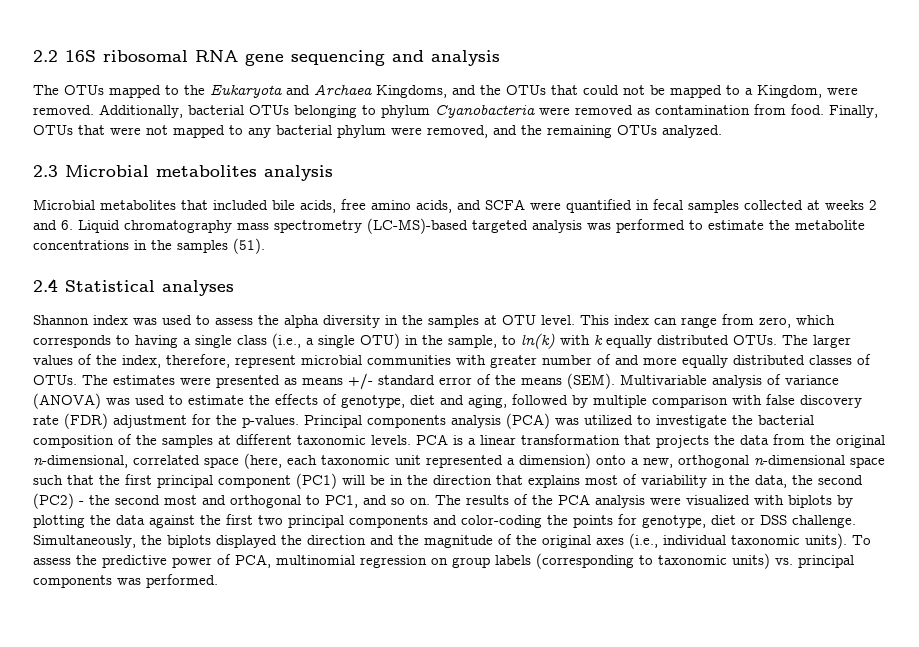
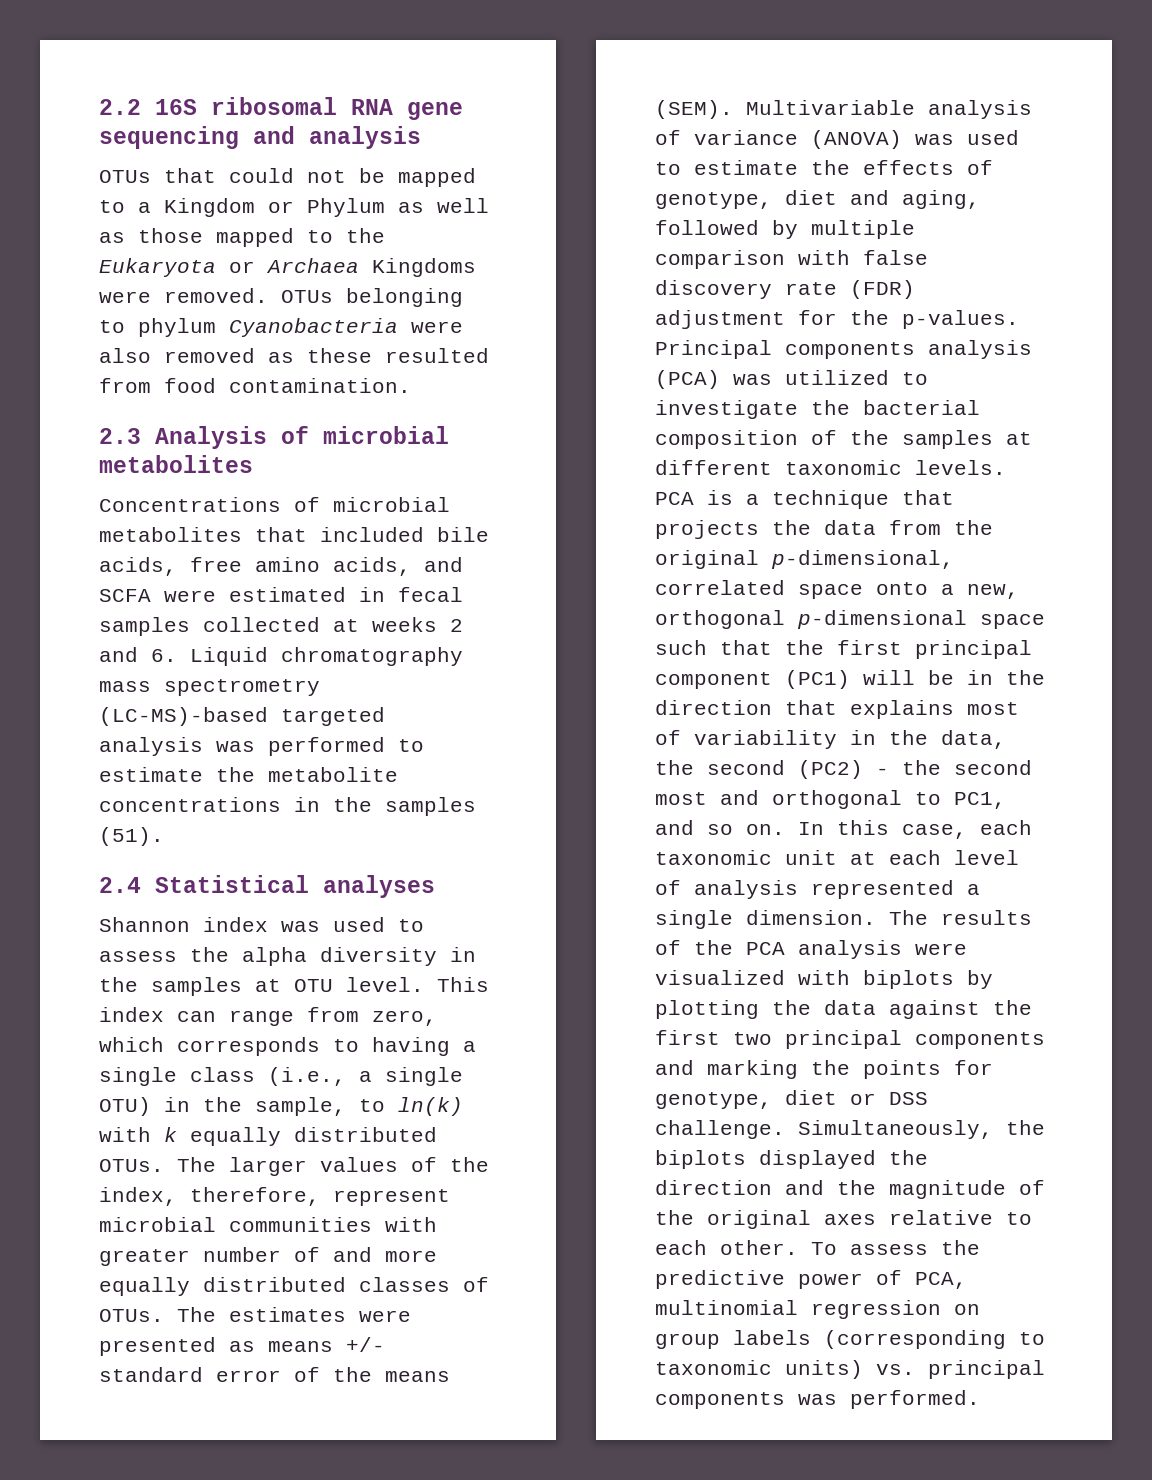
[33,84,501,98] The OTUs mapped to the Eukaryota and Archaea Kingdoms, and the -> (421, 137) none
[757,85,858,98] [33,104,244,118] Kingdom, were removed. Additionally, bacterial -> [164,198,489,217] [99,228,385,247] [99,258,476,277] [99,288,268,303] Kingdom or Phylum as well as those mapped to the Eukaryota or Archaea Kingdoms were removed.
(570, 111) none -> [99,348,151,363] also
[655,104,878,118] [33,125,722,138] [33,165,333,181] [33,199,95,210] contamination from food. Finally, OTUs that were not mapped to any bacterial phylum were removed, and the remaining OTUs analyzed. // 2.3 Microbial metabolites analysis // Microbial -> [307,348,489,363] [99,378,411,393] [99,426,449,449] [99,455,253,473] [99,497,450,512] these resulted from food contamination. // 2.3 Analysis of microbial metabolites // Concentrations of microbial
[566,199,632,213] quantified -> [229,587,346,602] estimated
[480,434,620,445] linear transformation -> [772,490,889,509] technique
[33,455,128,468] n-dimensional, -> [771,550,954,569] p-dimensional,
[244,453,591,469] (here, each taxonomic unit represented a dimension) -> (863, 591) none
[754,455,845,465] n-dimensional -> [797,610,967,629] p-dimensional
(430, 501) none -> [798,820,1032,839] [655,850,1019,865] [655,880,980,899] [655,910,876,929] In this case, each taxonomic unit at each level of analysis represented a single dimension.
[461,515,542,528] color-coding -> [707,1060,798,1079] marking
[629,533,847,549] (i.e., individual taxonomic units). -> [889,1210,1032,1225] [655,1240,798,1255] relative to each other.

